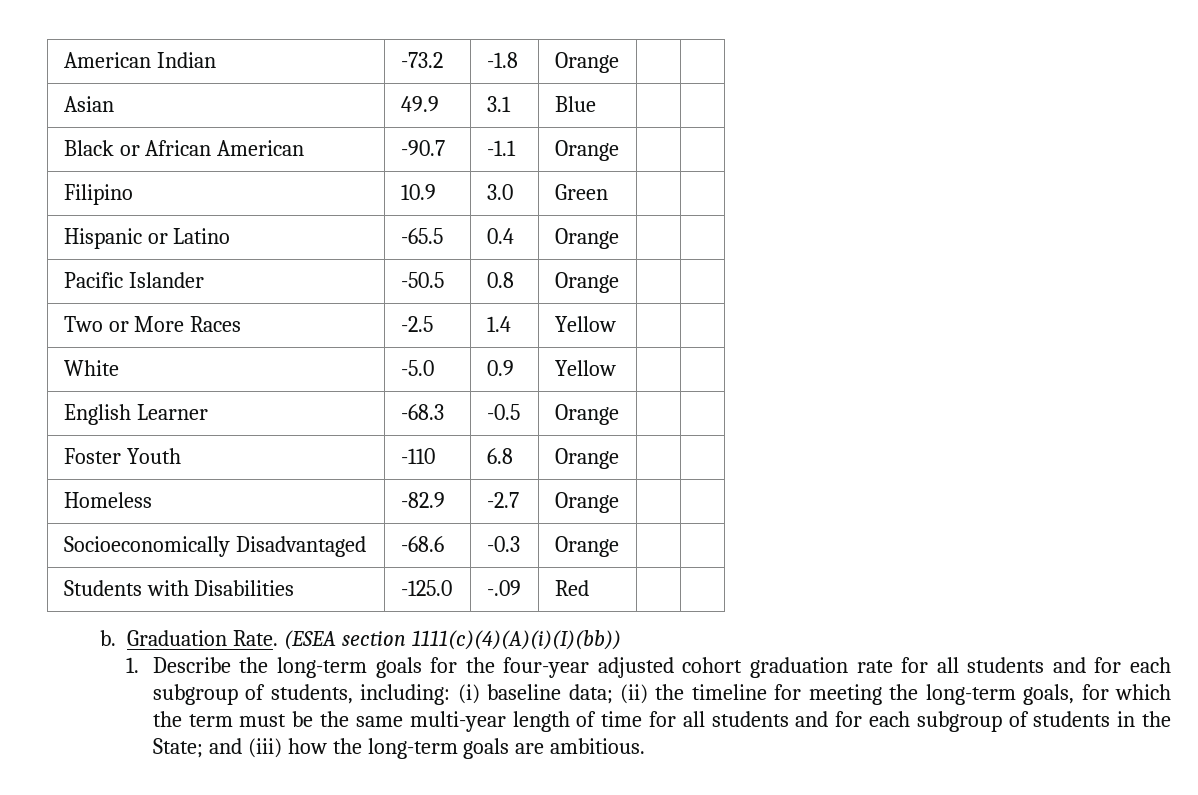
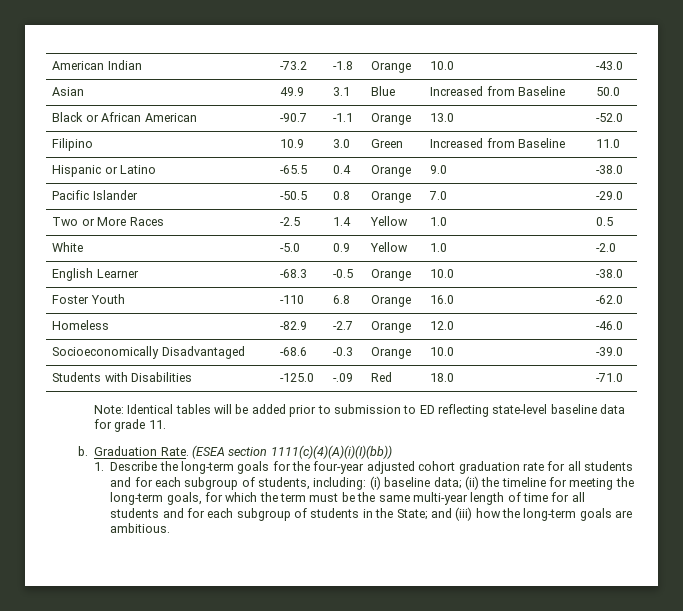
(619, 62) | -> [430,61,455,70] [596,61,624,70] 10.0 | -43.0
(596, 104) | -> [430,86,566,96] [596,87,621,96] Increased from Baseline | 50.0
(619, 150) | -> [430,113,455,122] [596,113,624,122] 13.0 | -52.0
(608, 192) | -> [430,138,566,148] [596,139,621,148] Increased from Baseline | 11.0
(619, 238) | -> [430,165,448,174] [596,165,624,174] 9.0 | -38.0
(619, 282) | -> [429,191,448,200] [596,191,624,200] 7.0 | -29.0
(616, 324) | -> [430,217,448,226] [596,217,614,226] 1.0 | 0.5
(616, 368) | -> [430,243,448,252] [596,243,617,252] 1.0 | -2.0
(619, 414) | -> [430,269,455,278] [596,269,624,278] 10.0 | -38.0
(619, 458) | -> [430,295,455,304] [596,295,624,304] 16.0 | -62.0
(619, 502) | -> [430,321,455,330] [596,321,624,330] 12.0 | -46.0
(619, 546) | -> [430,347,455,356] [596,347,624,356] 10.0 | -39.0
(589, 588) | -> [430,373,455,382] [596,373,624,382] [93,404,626,417] [93,419,166,432] 18.0 | -71.0 // Note: Identical tables will be added prior to submission to ED reflecting state-level baseline data for grade 11.

